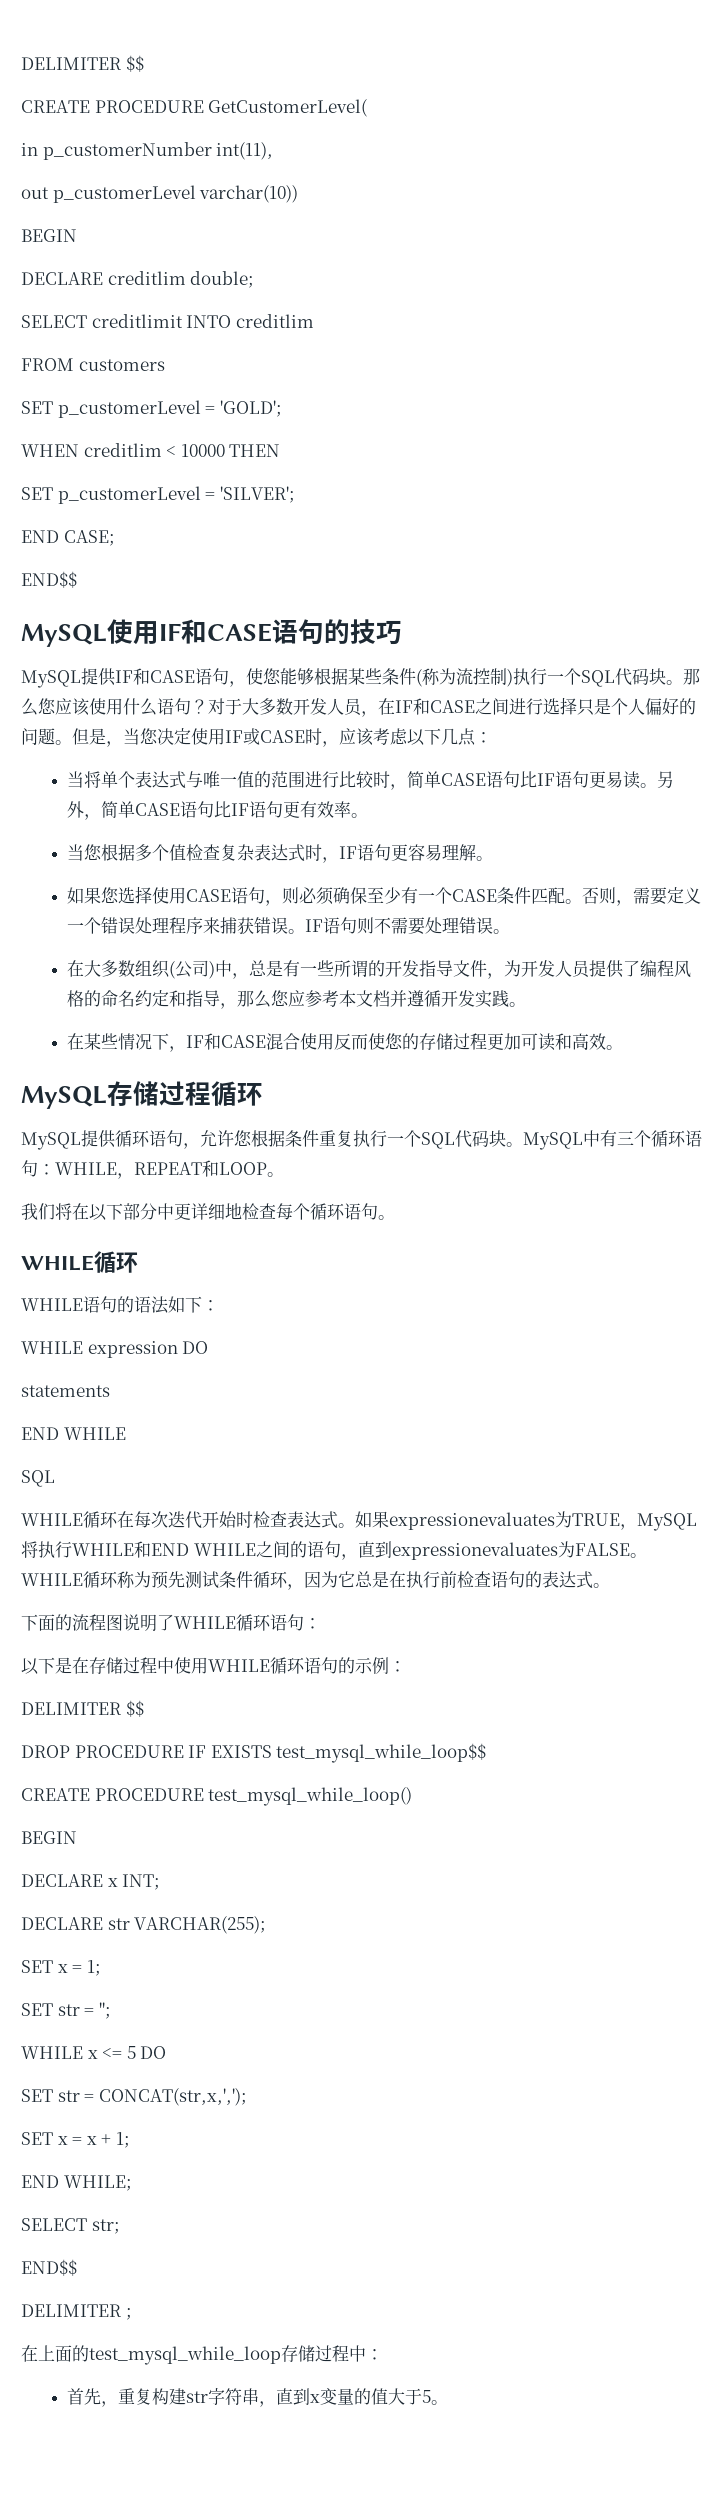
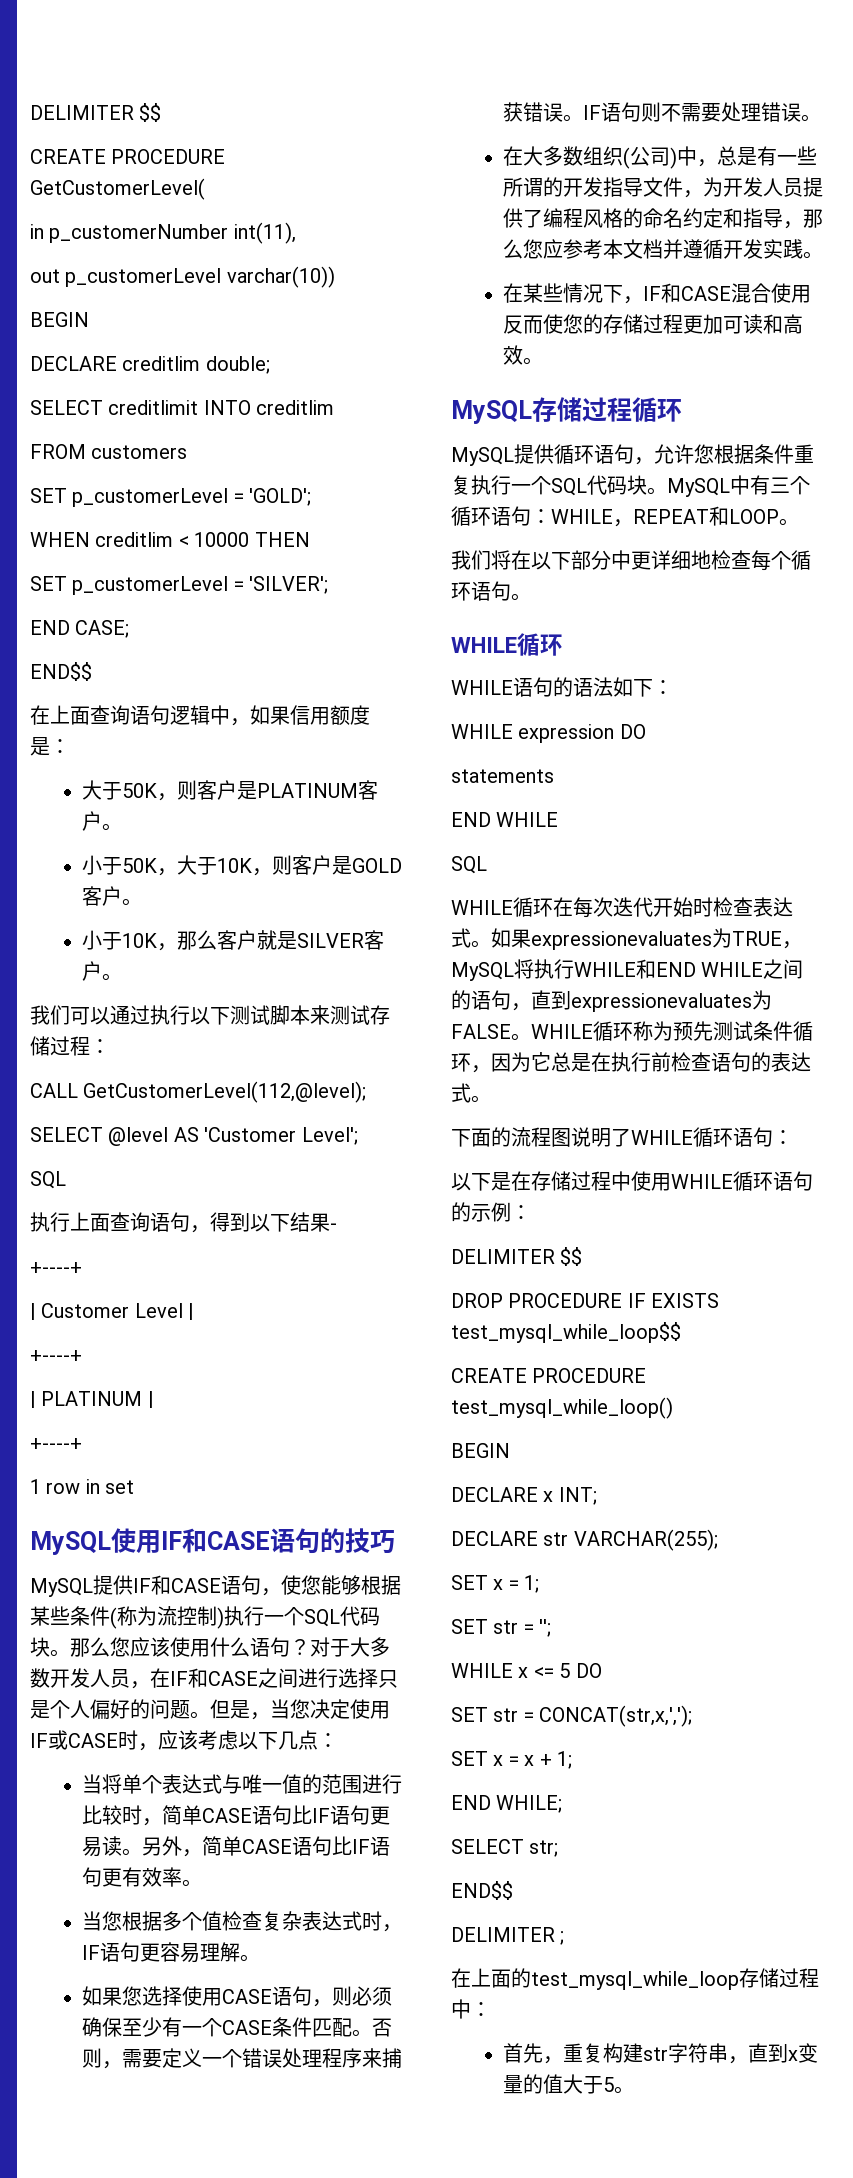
(77, 579) none -> [30,705,370,726] [30,737,70,756] [81,780,378,801] [81,811,122,831] [81,855,402,876] [81,886,142,906] [81,930,384,951] [81,961,122,981] [30,1005,390,1025] [30,1036,110,1056] [30,1081,367,1103] [30,1127,358,1146] [30,1171,66,1189] [30,1212,337,1233] [30,1262,82,1274] [30,1303,195,1320] [30,1350,82,1362] [30,1391,154,1408] [30,1438,82,1450] [30,1479,135,1494] // 在上面查询语句逻辑中，如果信用额度是： // 大于50K，则客户是PLATINUM客户。 // 小于50K，大于10K，则客户是GOLD客户。 // 小于10K，那么客户就是SILVER客户。 // 我们可以通过执行以下测试脚本来测试存储过程： // CALL GetCustomerLevel(112,@level); // SELECT @level AS 'Customer Level'; // SQL // 执行上面查询语句，得到以下结果- // +----+ // | Customer Level | // +----+ // | PLATINUM | // +----+ // 1 row in set

